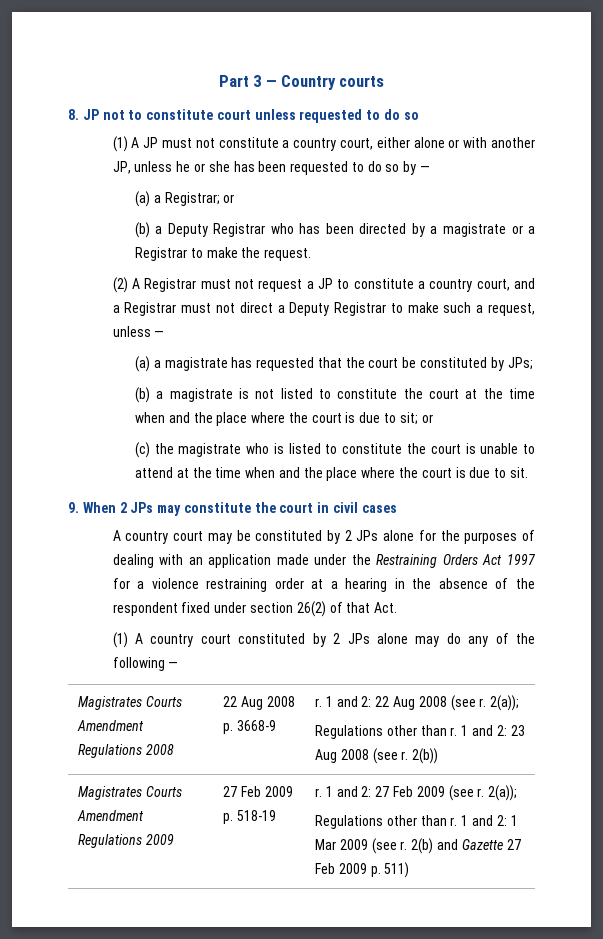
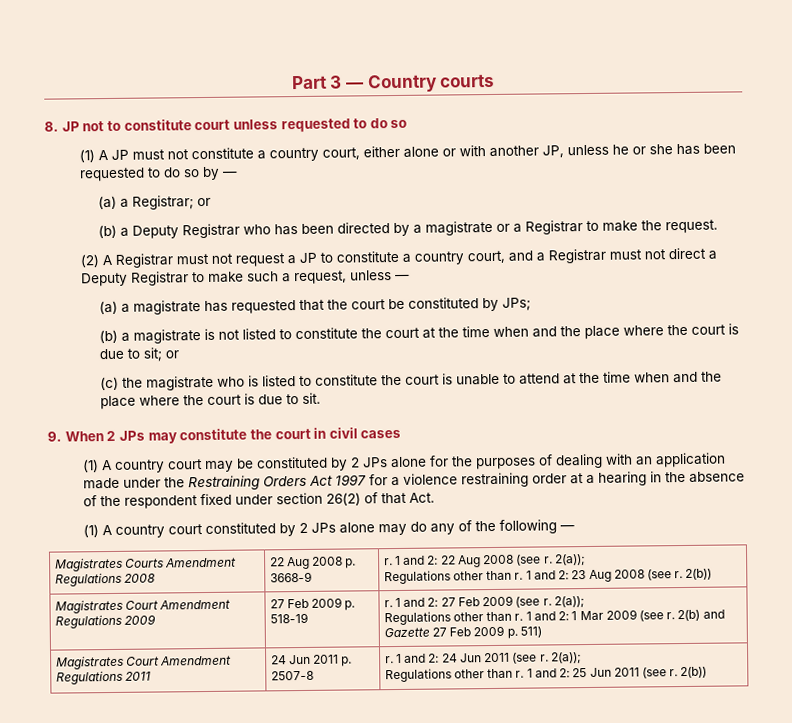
(397, 509) none -> [83,459,100,473] (1)
[145,786,182,797] Courts -> [124,600,159,610] Court
(410, 870) none -> [55,655,233,670] [55,670,151,685] [270,654,353,667] [270,670,314,681] [384,652,582,664] [384,666,708,683] // Magistrates Court Amendment Regulations 2011 | 24 Jun 2011 p. 2507-8 | r. 1 and 2: 24 Jun 2011 (see r. 2(a)); // Regulations other than r. 1 and 2: 25 Jun 2011 (see r. 2(b))

